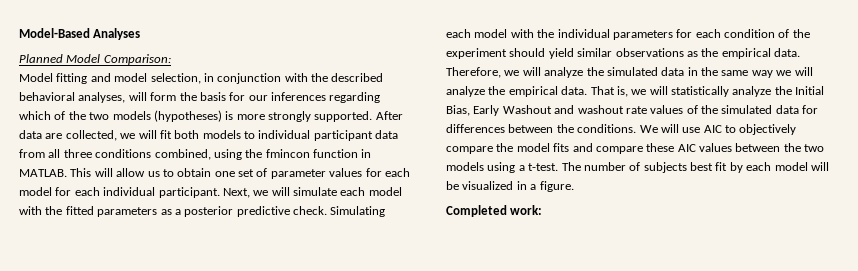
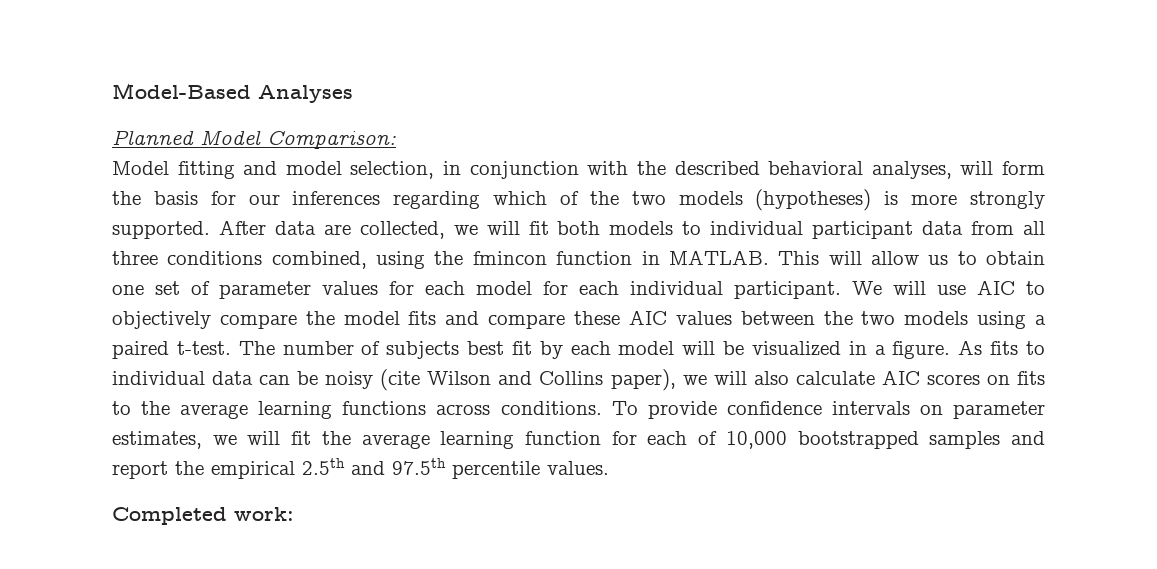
[222,187,402,198] [19,206,386,217] [446,29,810,40] [446,48,800,59] [446,67,813,78] [446,86,825,97] [446,105,819,116] [446,124,637,133] Next, we will simulate each model with the fitted parameters as a posterior predictive check. Simulating each model with the individual parameters for each condition of the experiment should yield similar observations as the empirical data. Therefore, we will analyze the simulated data in the same way we will analyze the empirical data. That is, we will statistically analyze the Initial Bias, Early Washout and washout rate values of the simulated data for differences between the conditions. -> (841, 290) none
(525, 168) none -> [112,341,169,359] paired
(574, 186) none -> [958,340,1046,355] [112,369,1045,391] [112,401,1045,419] [112,431,1045,449] [112,458,609,479] As fits to individual data can be noisy (cite Wilson and Collins paper), we will also calculate AIC scores on fits to the average learning functions across conditions. To provide confidence intervals on parameter estimates, we will fit the average learning function for each of 10,000 bootstrapped samples and report the empirical 2.5th and 97.5th percentile values.

